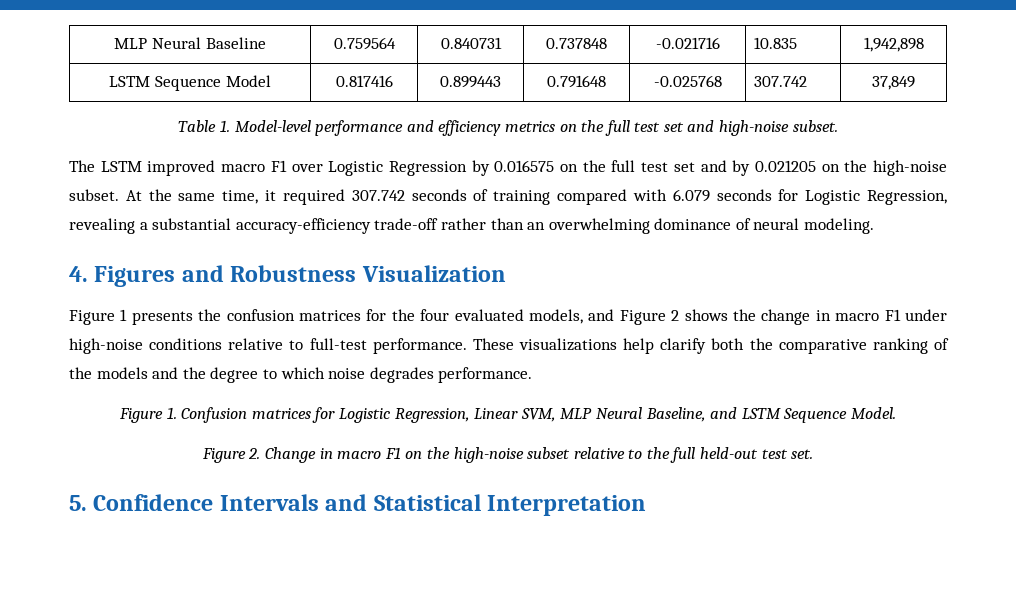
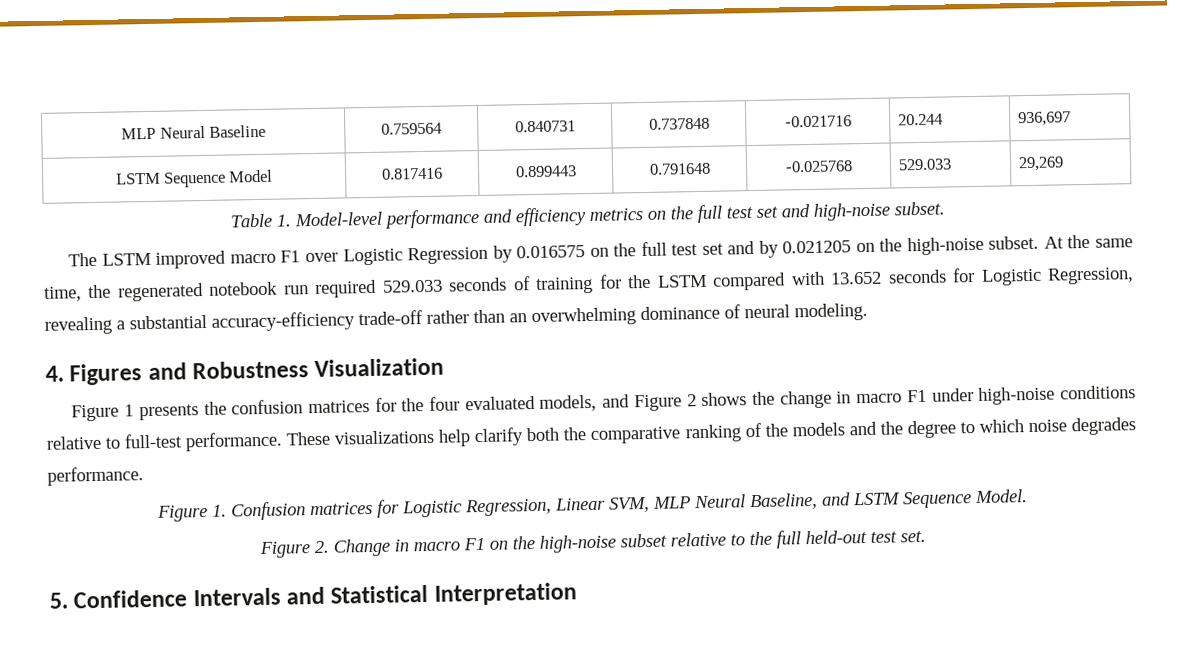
[754,37,798,49] [863,37,924,52] 10.835 | 1,942,898 -> [897,113,943,126] [1017,111,1071,127] 20.244 | 936,697
[754,76,808,87] [872,76,915,90] 307.742 | 37,849 -> [897,158,952,171] [1017,156,1064,172] 529.033 | 29,269
[265,189,551,205] it required 307.742 seconds of training -> [88,274,707,302] the regenerated notebook run required 529.033 seconds of training for the LSTM
[672,189,710,202] 6.079 -> [830,271,883,285] 13.652

